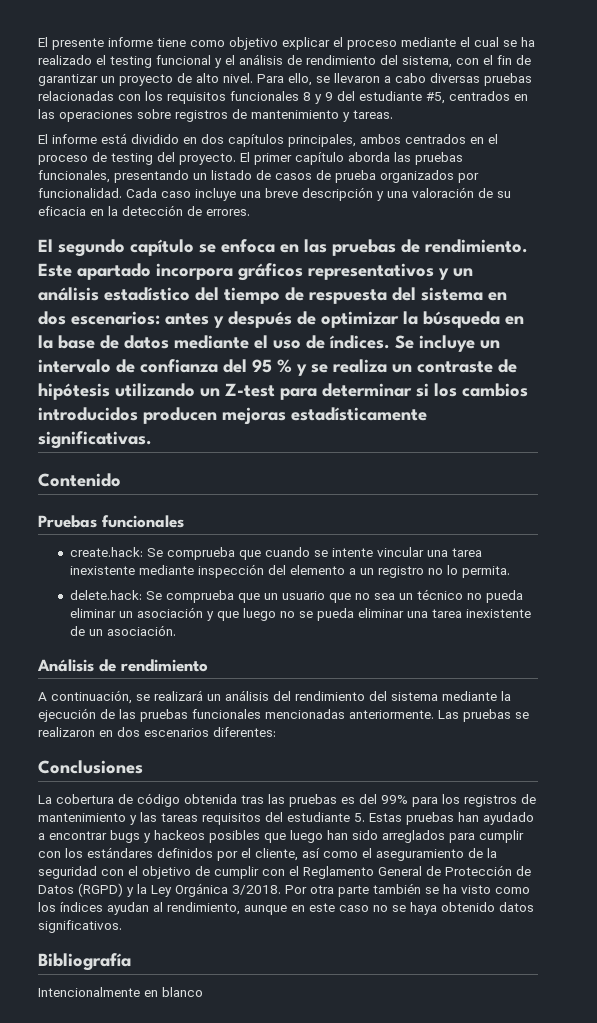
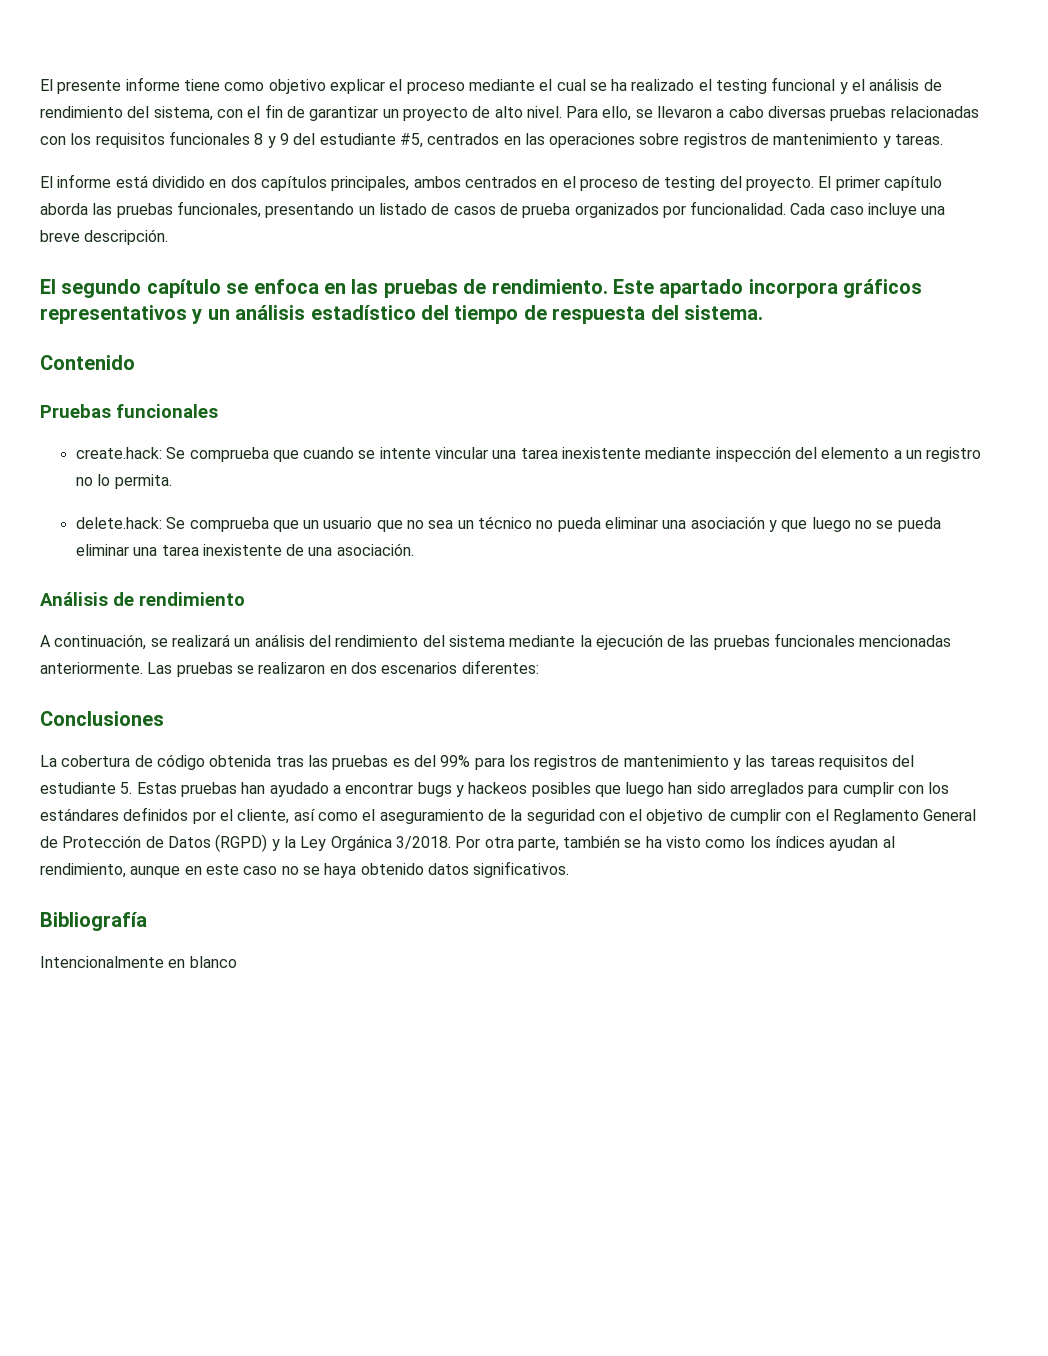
[302,187,511,201] [38,205,250,216] descripción y una valoración de su eficacia en la detección de errores. -> [84,229,169,245] descripción.
[421,287,507,301] [38,311,524,328] [38,335,500,352] [38,359,517,376] [38,383,528,400] [38,407,427,425] [38,431,152,449] sistema en dos escenarios: antes y después de optimizar la búsqueda en la base de datos mediante el uso de índices. Se incluye un intervalo de confianza del 95 % y se realiza un contraste de hipótesis utilizando un Z-test para determinar si los cambios introducidos producen mejoras estadísticamente significativas. -> [683,305,763,320] sistema.
[118,611,133,618] un -> [662,520,687,529] una
[88,629,103,636] un -> [308,547,333,556] una
[338,885,369,897] parte -> [517,837,559,851] parte,

